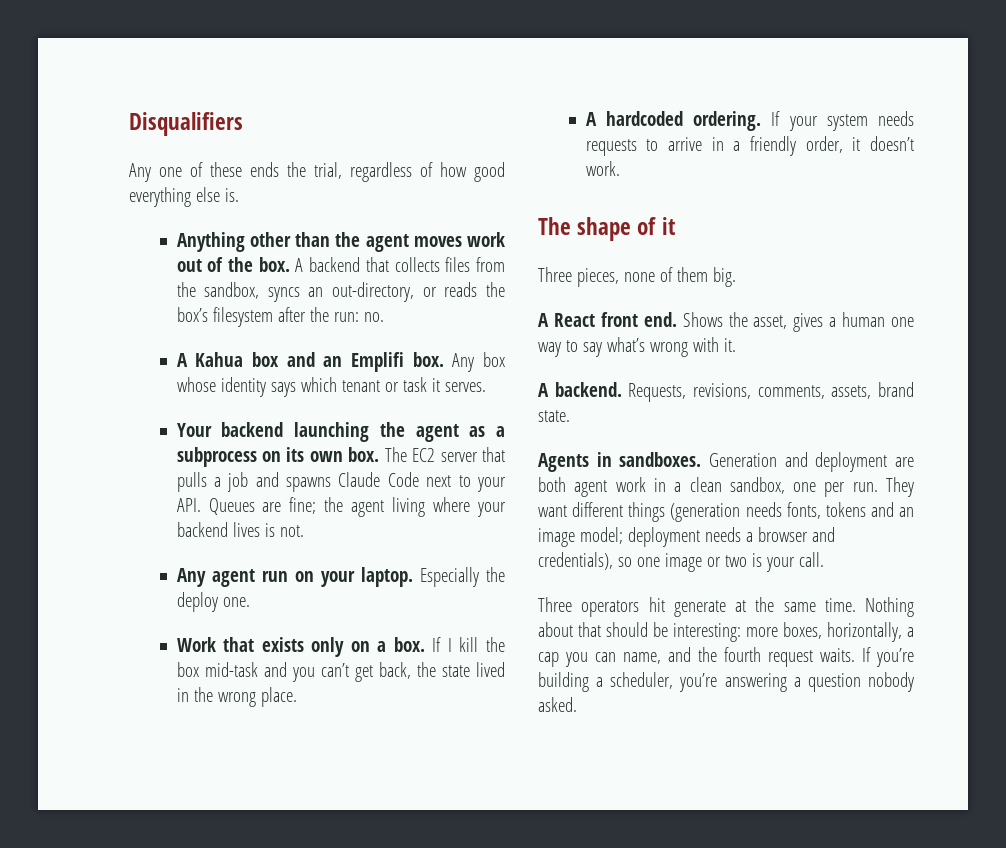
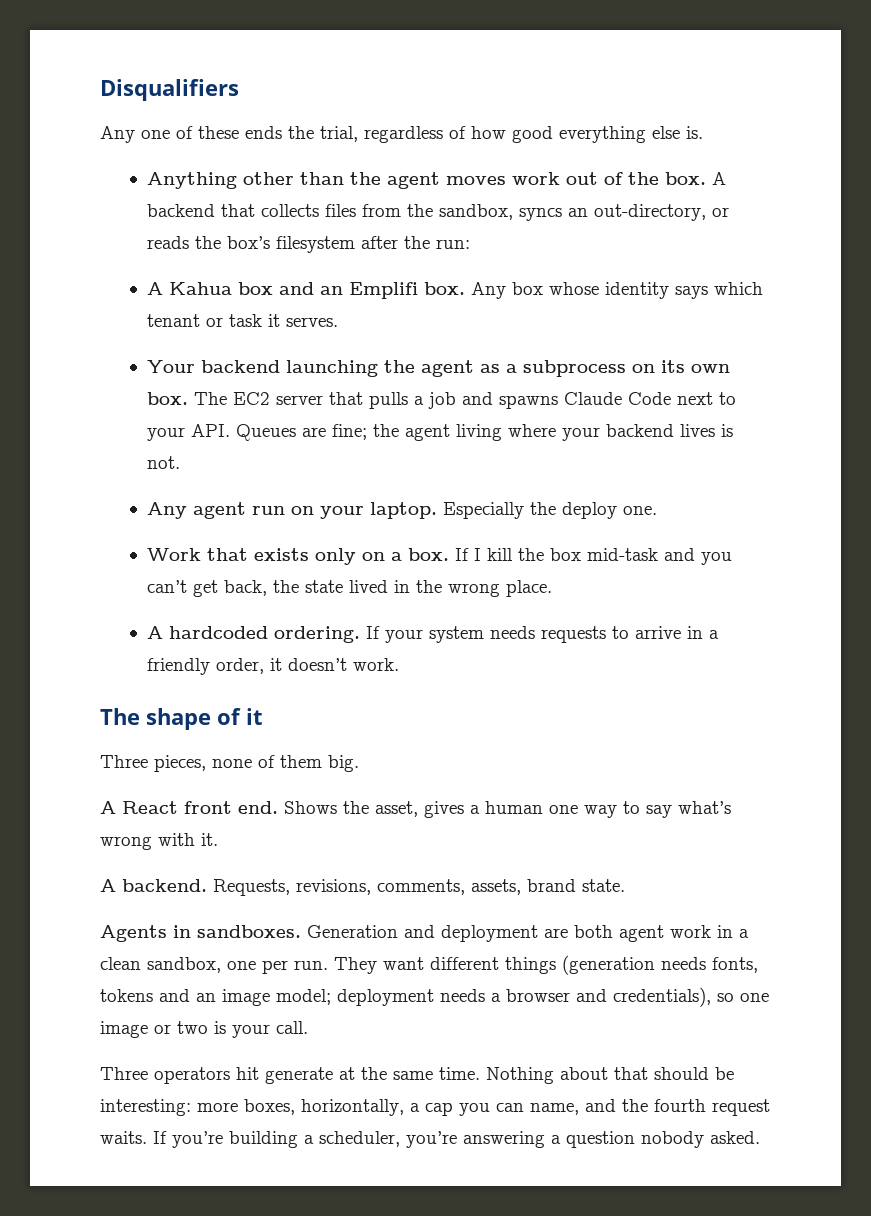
[363,312,384,322] no. -> (470, 244) none

